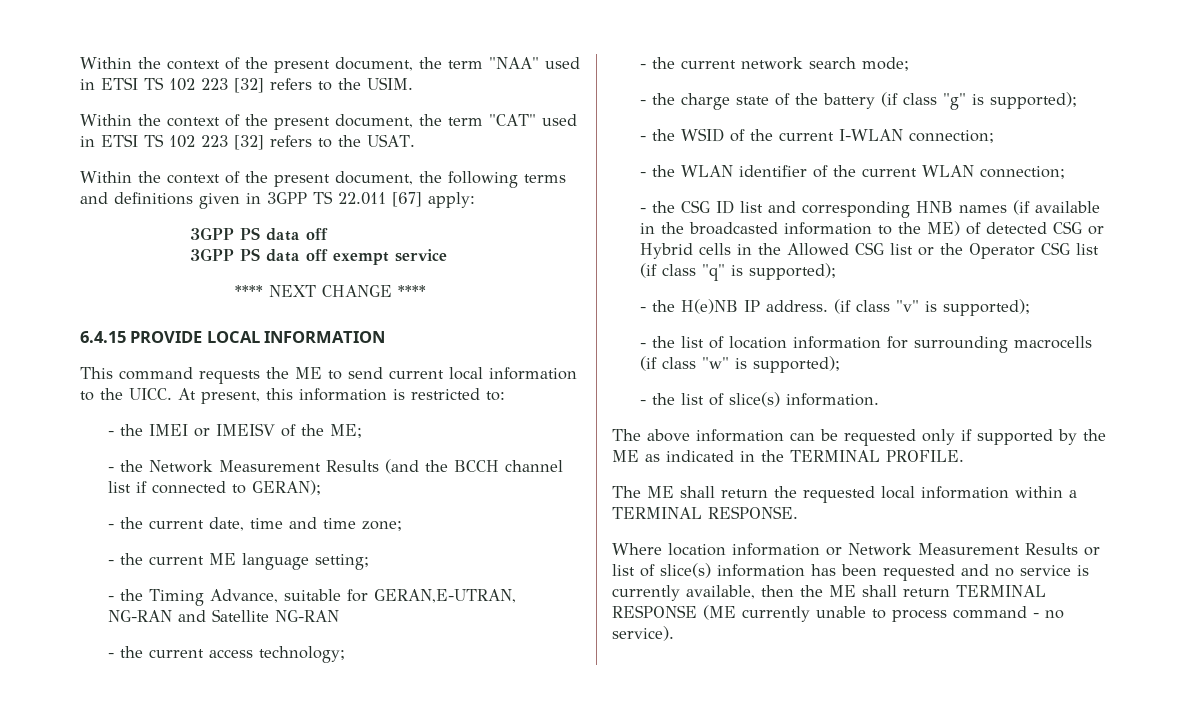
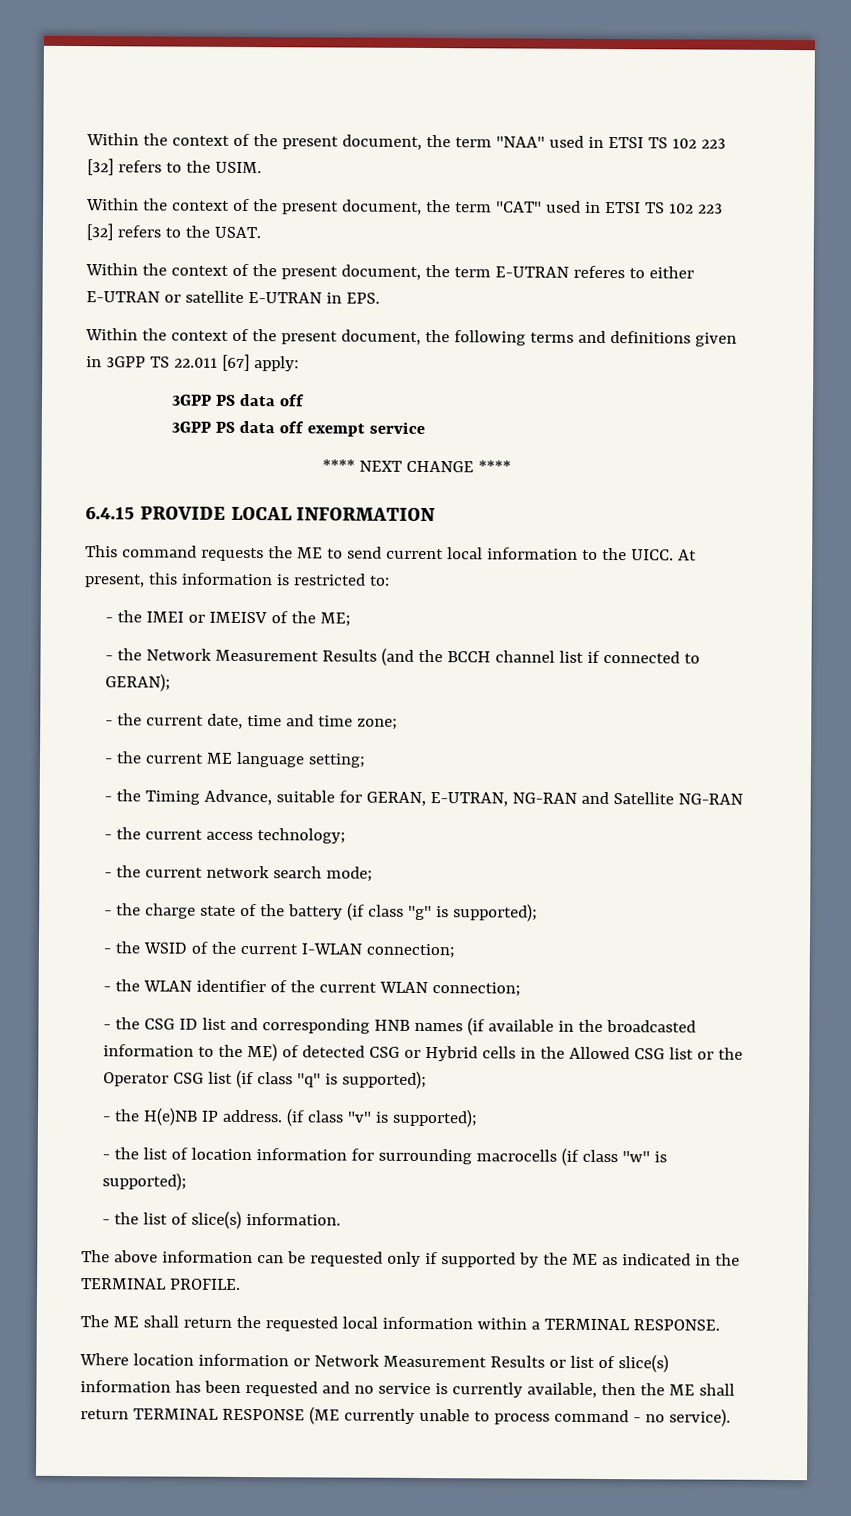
(415, 140) none -> [85,263,694,280] [86,290,380,304] // Within the context of the present document, the term E-UTRAN referes to either E-UTRAN or satellite E-UTRAN in EPS.
[373,589,516,603] GERAN,E-UTRAN, -> [366,791,509,807] GERAN, E-UTRAN,

